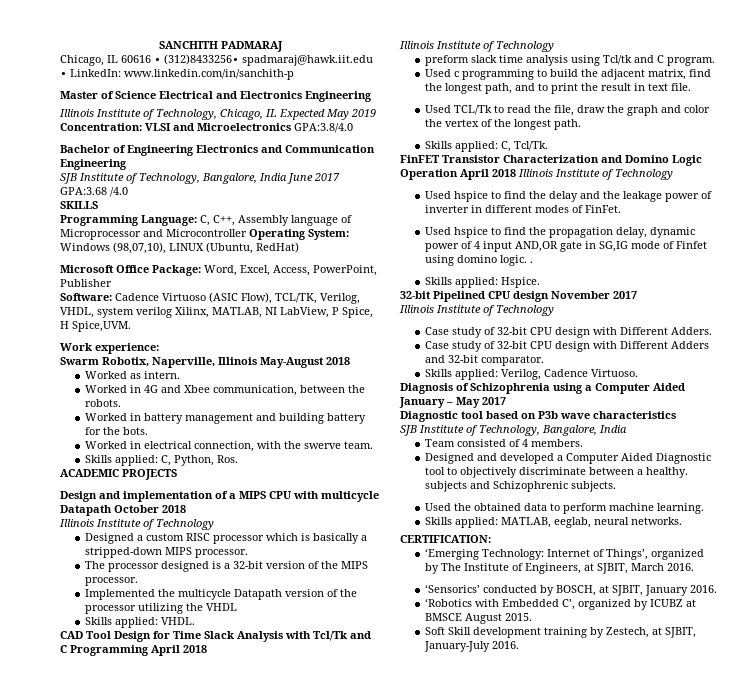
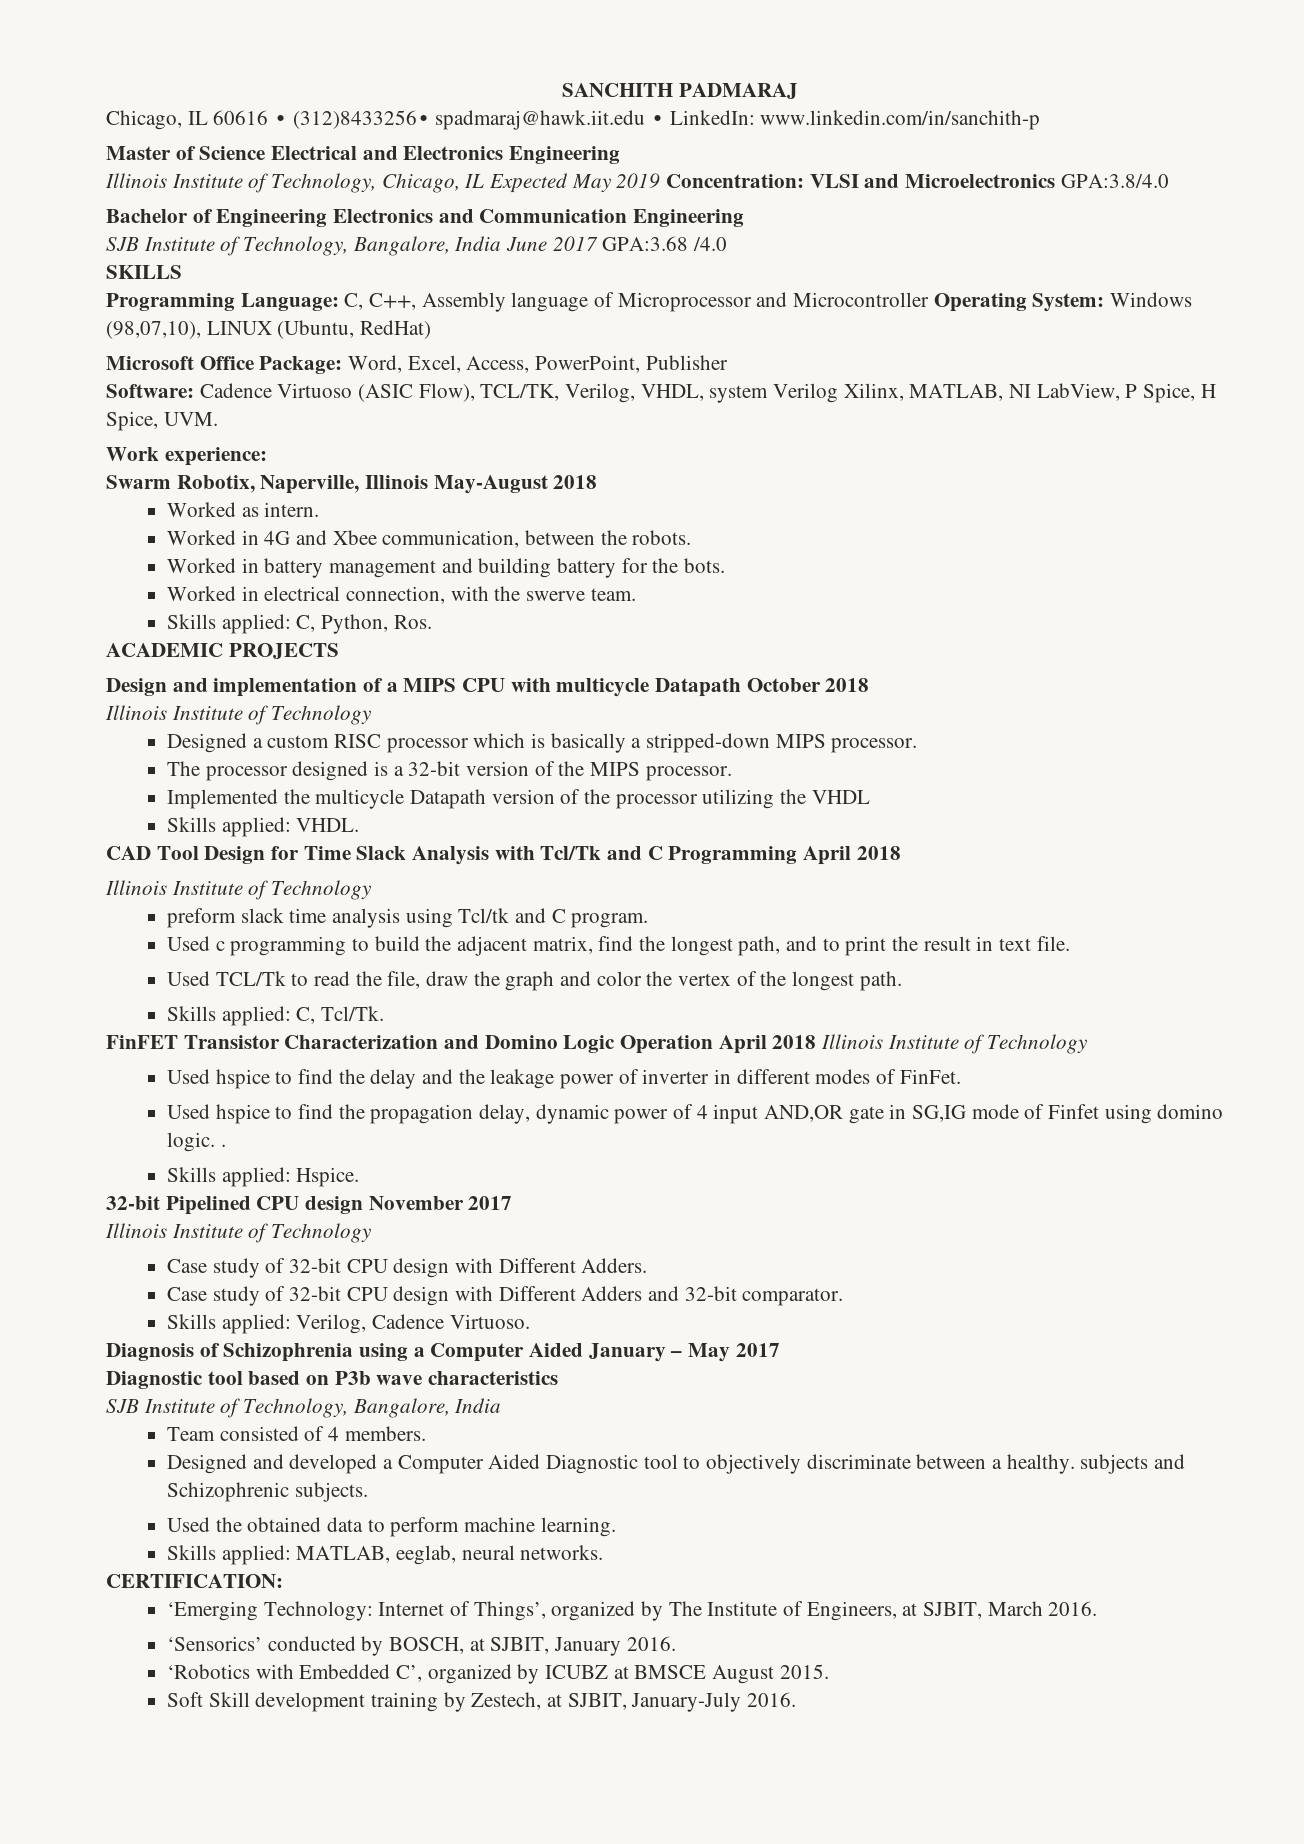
[136,307,172,318] verilog -> [773,383,839,403] Verilog
[72,321,131,332] Spice,UVM. -> [106,411,218,431] Spice, UVM.

